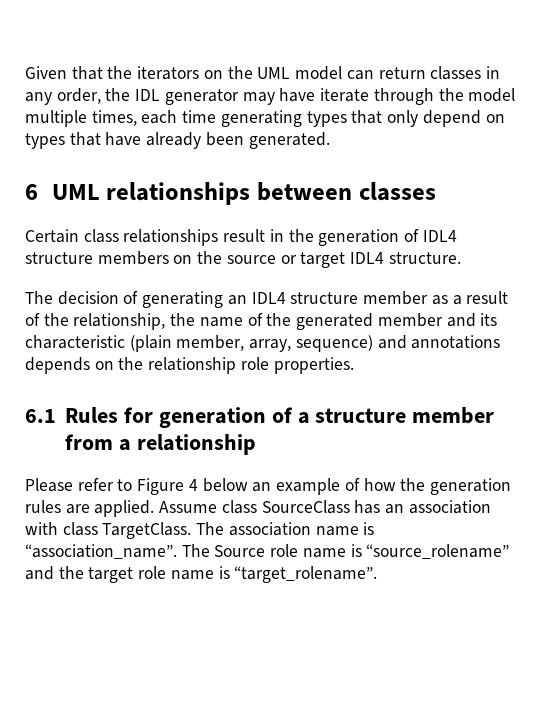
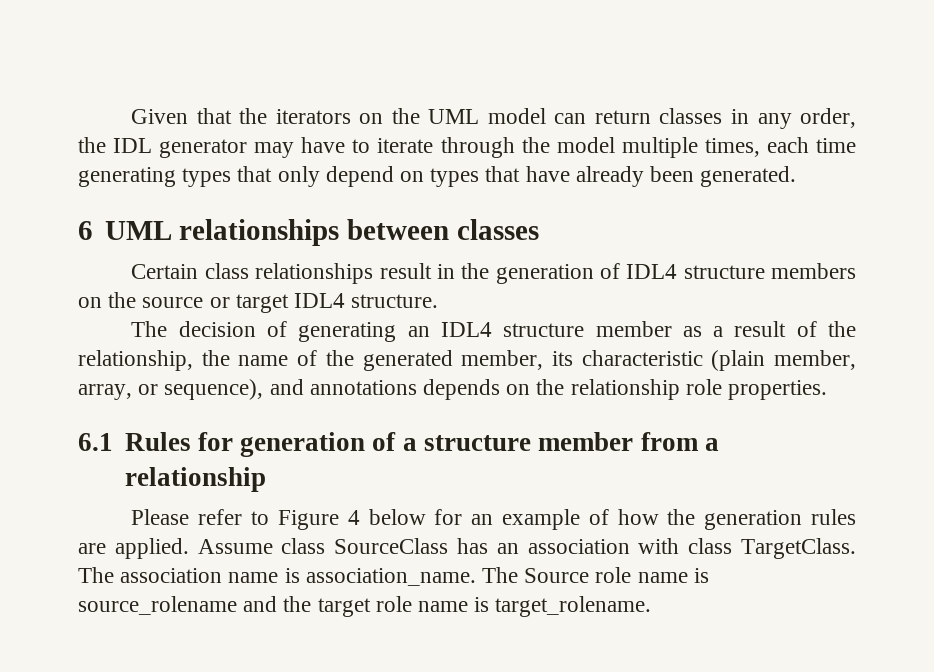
(316, 95) none -> [352,139,371,153] to
[377,313,476,327] member and -> [461,350,544,370] member,
[295,335,373,352] sequence) -> [138,379,264,400] or sequence),
(248, 485) none -> [434,509,463,525] for
[25,544,177,559] “association_name”. -> [305,568,476,586] association_name.
[366,544,510,559] “source_rolename” -> [78,596,237,615] source_rolename
[234,566,378,583] “target_rolename”. -> [495,596,652,617] target_rolename.

